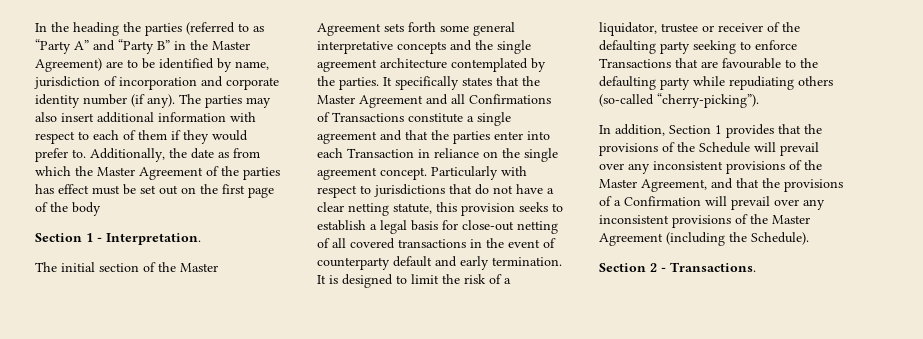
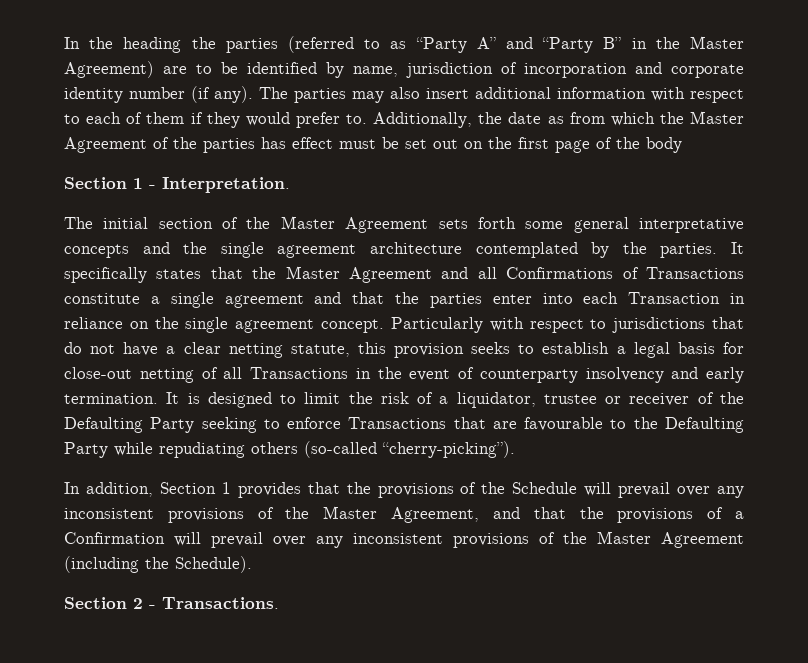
[350,238,466,249] covered transactions -> [250,367,348,379] Transactions
[393,256,432,267] default -> [585,367,664,383] insolvency
[599,40,690,54] defaulting party -> [64,417,195,433] Defaulting Party
[599,76,690,90] defaulting party -> [664,417,744,433] [64,442,108,458] Defaulting Party

